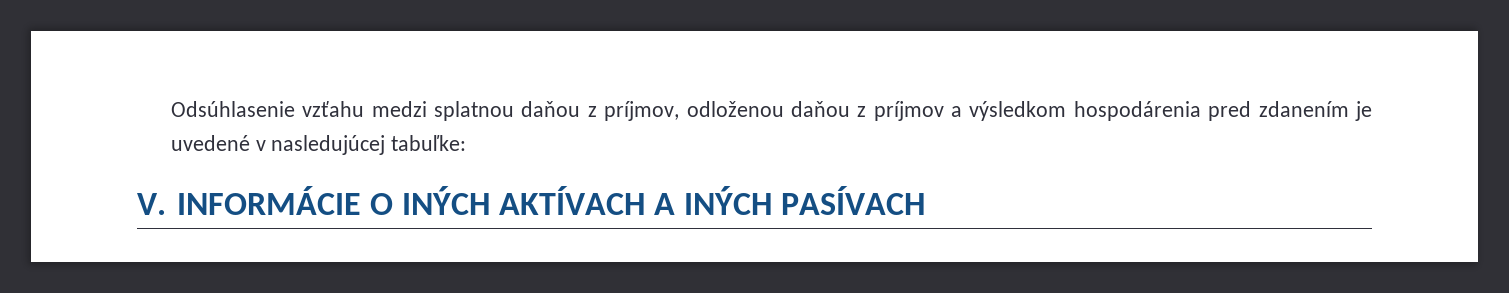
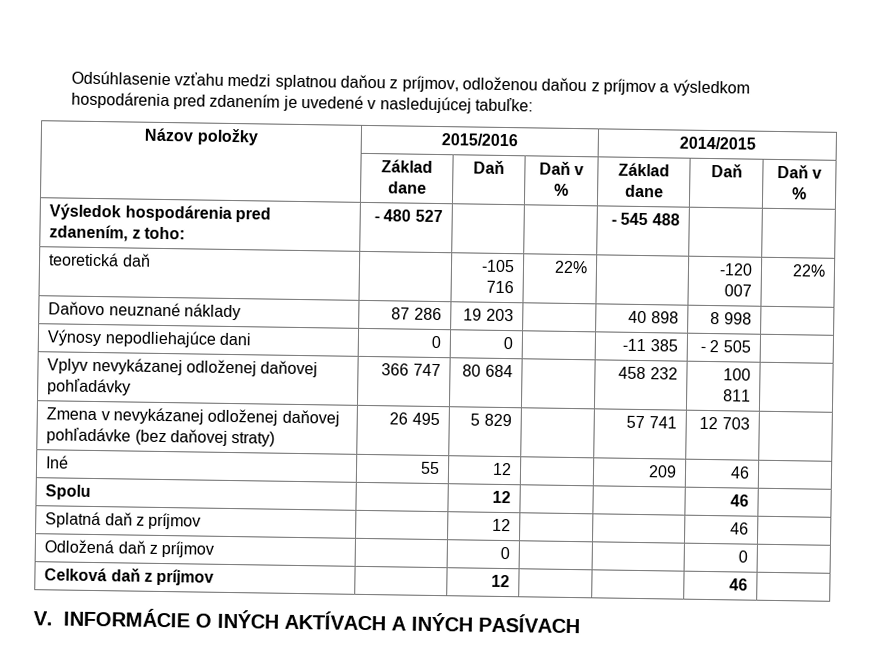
(467, 143) none -> [144,127,258,146] [441,133,518,147] [678,136,756,150] [381,159,433,173] [387,181,427,194] [473,160,505,174] [538,161,585,176] [554,183,569,196] [618,162,670,177] [624,184,664,198] [710,164,743,178] [776,164,823,179] [792,187,807,200] [49,203,272,223] [49,224,186,242] [373,209,443,223] [610,212,680,226] [48,252,151,267] [480,259,515,273] [485,280,514,294] [553,260,588,274] [718,263,753,276] [723,284,752,297] [791,264,826,277] [48,301,242,321] [391,307,442,321] [463,308,514,322] [628,310,679,324] [710,312,752,325] [47,329,252,348] [430,335,441,349] [502,336,513,350] [622,338,678,352] [699,340,751,353] [47,357,319,378] [47,378,132,396] [381,363,441,377] [462,364,513,378] [618,366,678,380] [722,368,751,381] [722,389,751,402] [46,407,340,427] [46,427,276,447] [389,412,440,426] [470,413,512,427] [626,415,677,429] [699,416,750,430] [45,455,70,469] [419,461,440,475] [491,462,512,476] [647,465,677,478] [729,466,750,479] [45,484,92,500] [491,490,511,504] [729,494,749,507] [45,511,202,530] [491,518,511,532] [729,522,749,535] [44,539,215,558] [499,546,510,560] [737,550,748,563] [44,567,215,586] [490,574,510,588] [728,578,748,591] // Názov položky | 2015/2016 | 2014/2015 // | Základ dane | Daň | Daň v % | Základ dane | Daň | Daň v % // Výsledok hospodárenia pred zdanením, z toho: | - 480 527 | | | - 545 488 | | // teoretická daň | | -105 716 | 22% | | -120 007 | 22% // Daňovo neuznané náklady | 87 286 | 19 203 | | 40 898 | 8 998 | // Výnosy nepodliehajúce dani | 0 | 0 | | -11 385 | - 2 505 | // Vplyv nevykázanej odloženej daňovej pohľadávky | 366 747 | 80 684 | | 458 232 | 100 811 | // Zmena v nevykázanej odloženej daňovej pohľadávke (bez daňovej straty) | 26 495 | 5 829 | | 57 741 | 12 703 | // Iné | 55 | 12 | | 209 | 46 | // Spolu | | 12 | | | 46 | // Splatná daň z príjmov | | 12 | | | 46 | // Odložená daň z príjmov | | 0 | | | 0 | // Celková daň z príjmov | | 12 | | | 46 |

